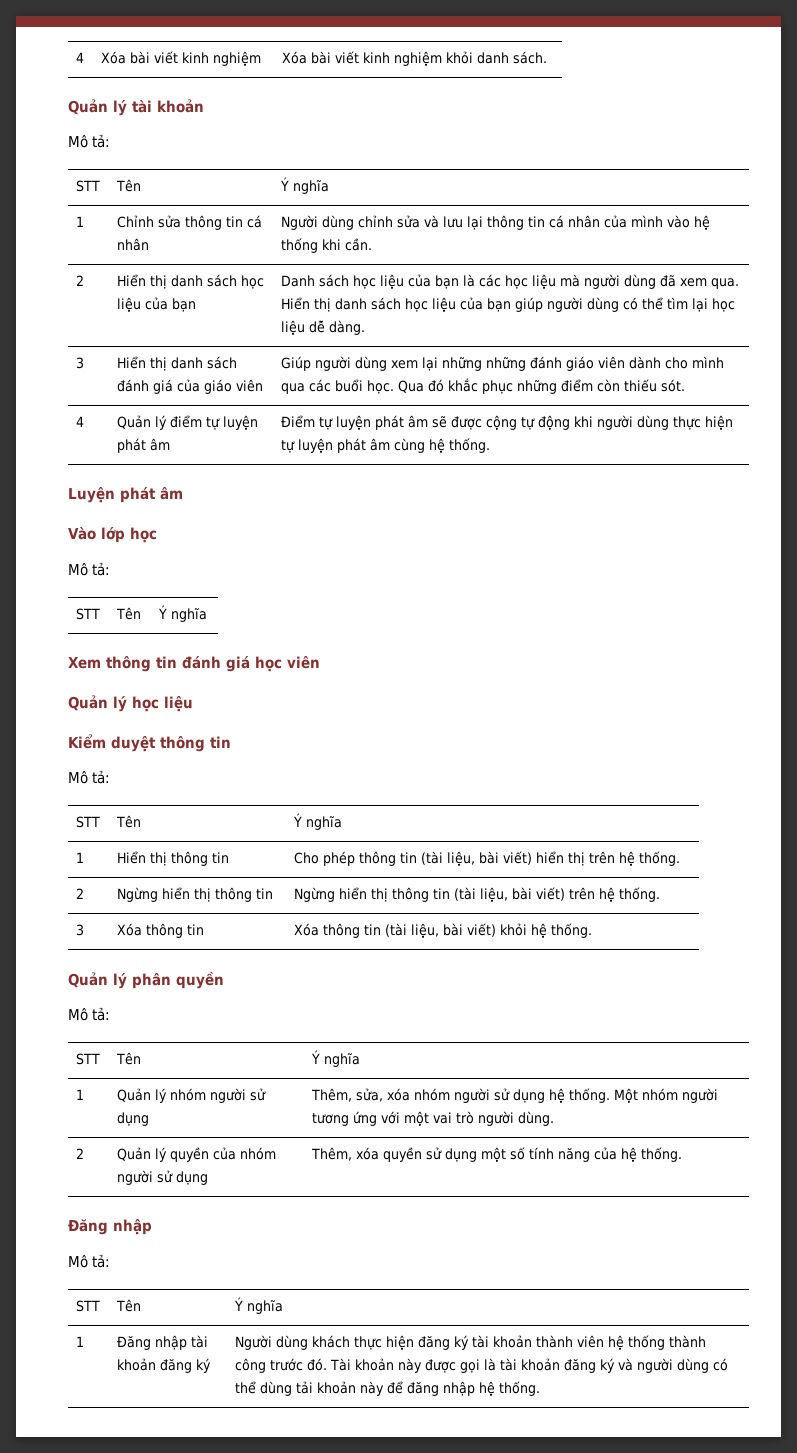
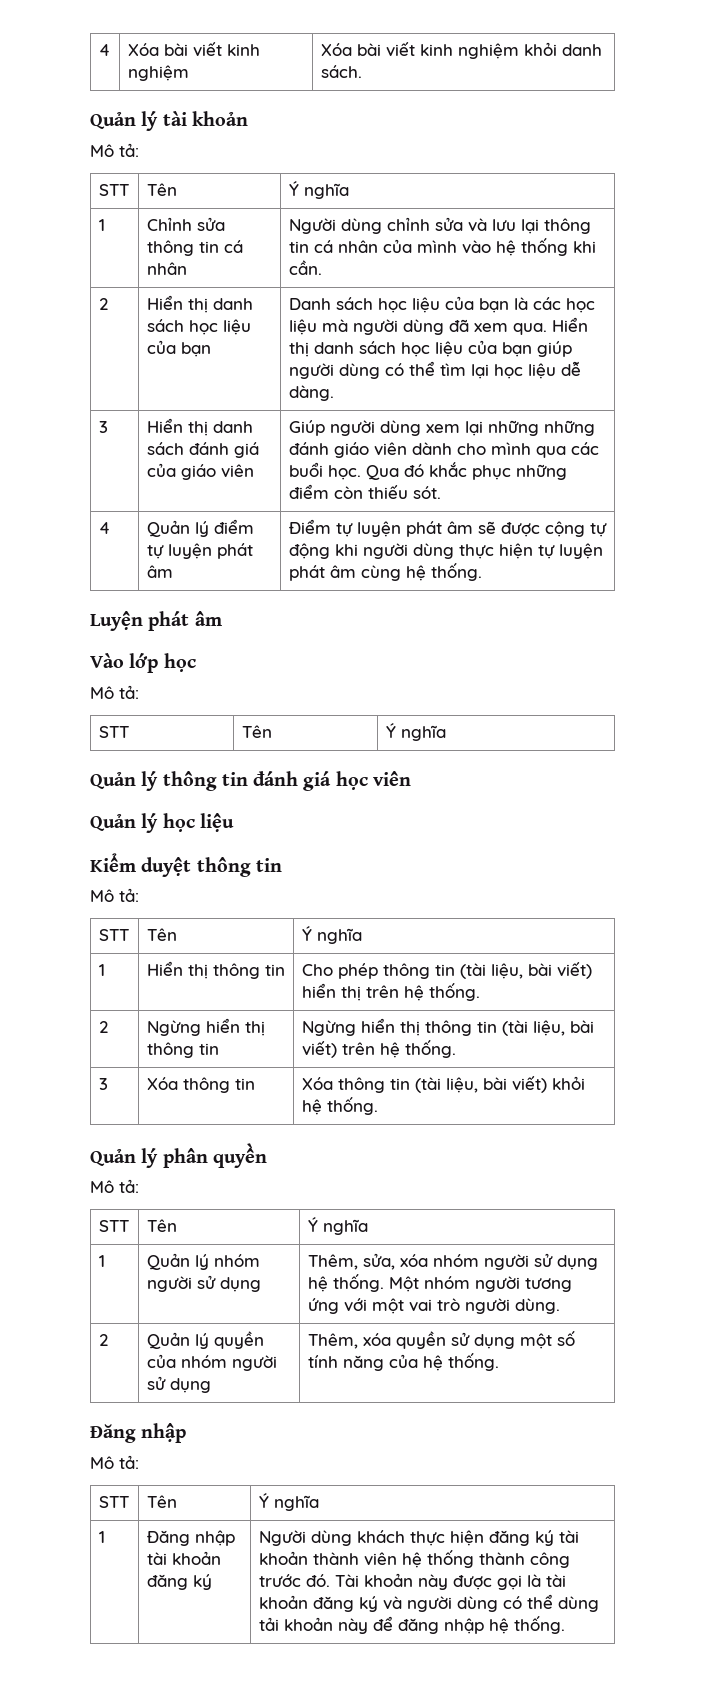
[68,657,101,669] Xem -> [90,771,159,791] Quản lý

